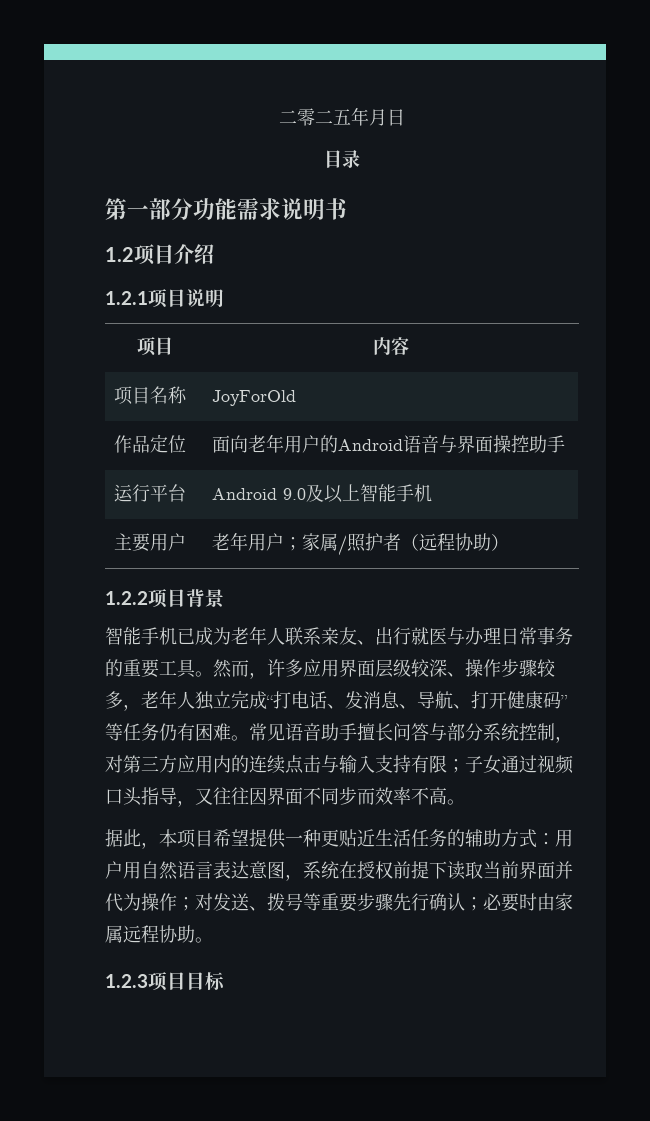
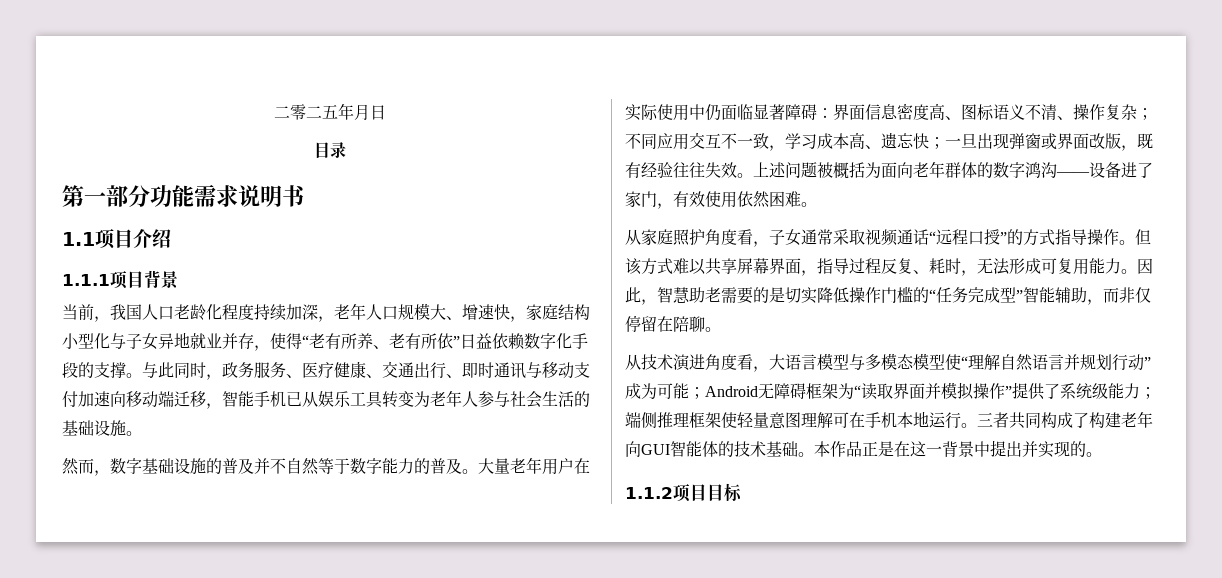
[105,247,134,262] 1.2 -> [62,232,95,246] 1.1
[105,289,224,308] [136,337,173,356] [373,337,409,355] [114,386,188,405] [212,390,297,406] [114,434,187,453] [212,434,566,453] [114,484,187,502] [212,484,433,503] [114,533,187,552] [212,532,510,556] [105,589,224,608] [105,626,573,645] [105,659,556,679] [105,690,568,711] [105,723,573,743] [105,755,574,774] [105,787,465,807] [105,829,573,849] [105,861,573,881] [105,893,573,912] [105,925,213,943] [105,974,148,988] 1.2.1项目说明 // 项目 | 内容 // 项目名称 | JoyForOld // 作品定位 | 面向老年用户的Android语音与界面操控助手 // 运行平台 | Android 9.0及以上智能手机 // 主要用户 | 老年用户；家属/照护者（远程协助） // 1.2.2项目背景 // 智能手机已成为老年人联系亲友、出行就医与办理日常事务的重要工具。然而，许多应用界面层级较深、操作步骤较多，老年人独立完成“打电话、发消息、导航、打开健康码”等任务仍有困难。常见语音助手擅长问答与部分系统控制，对第三方应用内的连续点击与输入支持有限；子女通过视频口头指导，又往往因界面不同步而效率不高。 // 据此，本项目希望提供一种更贴近生活任务的辅助方式：用户用自然语言表达意图，系统在授权前提下读取当前界面并代为操作；对发送、拨号等重要步骤先行确认；必要时由家属远程协助。 // 1.2.3 -> [62,270,178,289] [62,303,590,322] [62,332,588,351] [62,361,590,380] [62,390,590,409] [62,420,142,437] [62,457,590,476] [625,103,1153,121] [625,132,1153,151] [625,161,1153,179] [625,191,817,209] [625,229,1151,247] [625,258,1153,276] [625,286,1151,305] [625,315,721,332] [625,353,1151,372] [625,382,1156,400] [625,411,1153,429] [625,440,1102,458] [625,487,673,499] 1.1.1项目背景 // 当前，我国人口老龄化程度持续加深，老年人口规模大、增速快，家庭结构小型化与子女异地就业并存，使得“老有所养、老有所依”日益依赖数字化手段的支撑。与此同时，政务服务、医疗健康、交通出行、即时通讯与移动支付加速向移动端迁移，智能手机已从娱乐工具转变为老年人参与社会生活的基础设施。 // 然而，数字基础设施的普及并不自然等于数字能力的普及。大量老年用户在实际使用中仍面临显著障碍：界面信息密度高、图标语义不清、操作复杂；不同应用交互不一致，学习成本高、遗忘快；一旦出现弹窗或界面改版，既有经验往往失效。上述问题被概括为面向老年群体的数字鸿沟——设备进了家门，有效使用依然困难。 // 从家庭照护角度看，子女通常采取视频通话“远程口授”的方式指导操作。但该方式难以共享屏幕界面，指导过程反复、耗时，无法形成可复用能力。因此，智慧助老需要的是切实降低操作门槛的“任务完成型”智能辅助，而非仅停留在陪聊。 // 从技术演进角度看，大语言模型与多模态模型使“理解自然语言并规划行动”成为可能；Android无障碍框架为“读取界面并模拟操作”提供了系统级能力；端侧推理框架使轻量意图理解可在手机本地运行。三者共同构成了构建老年向GUI智能体的技术基础。本作品正是在这一背景中提出并实现的。 // 1.1.2

